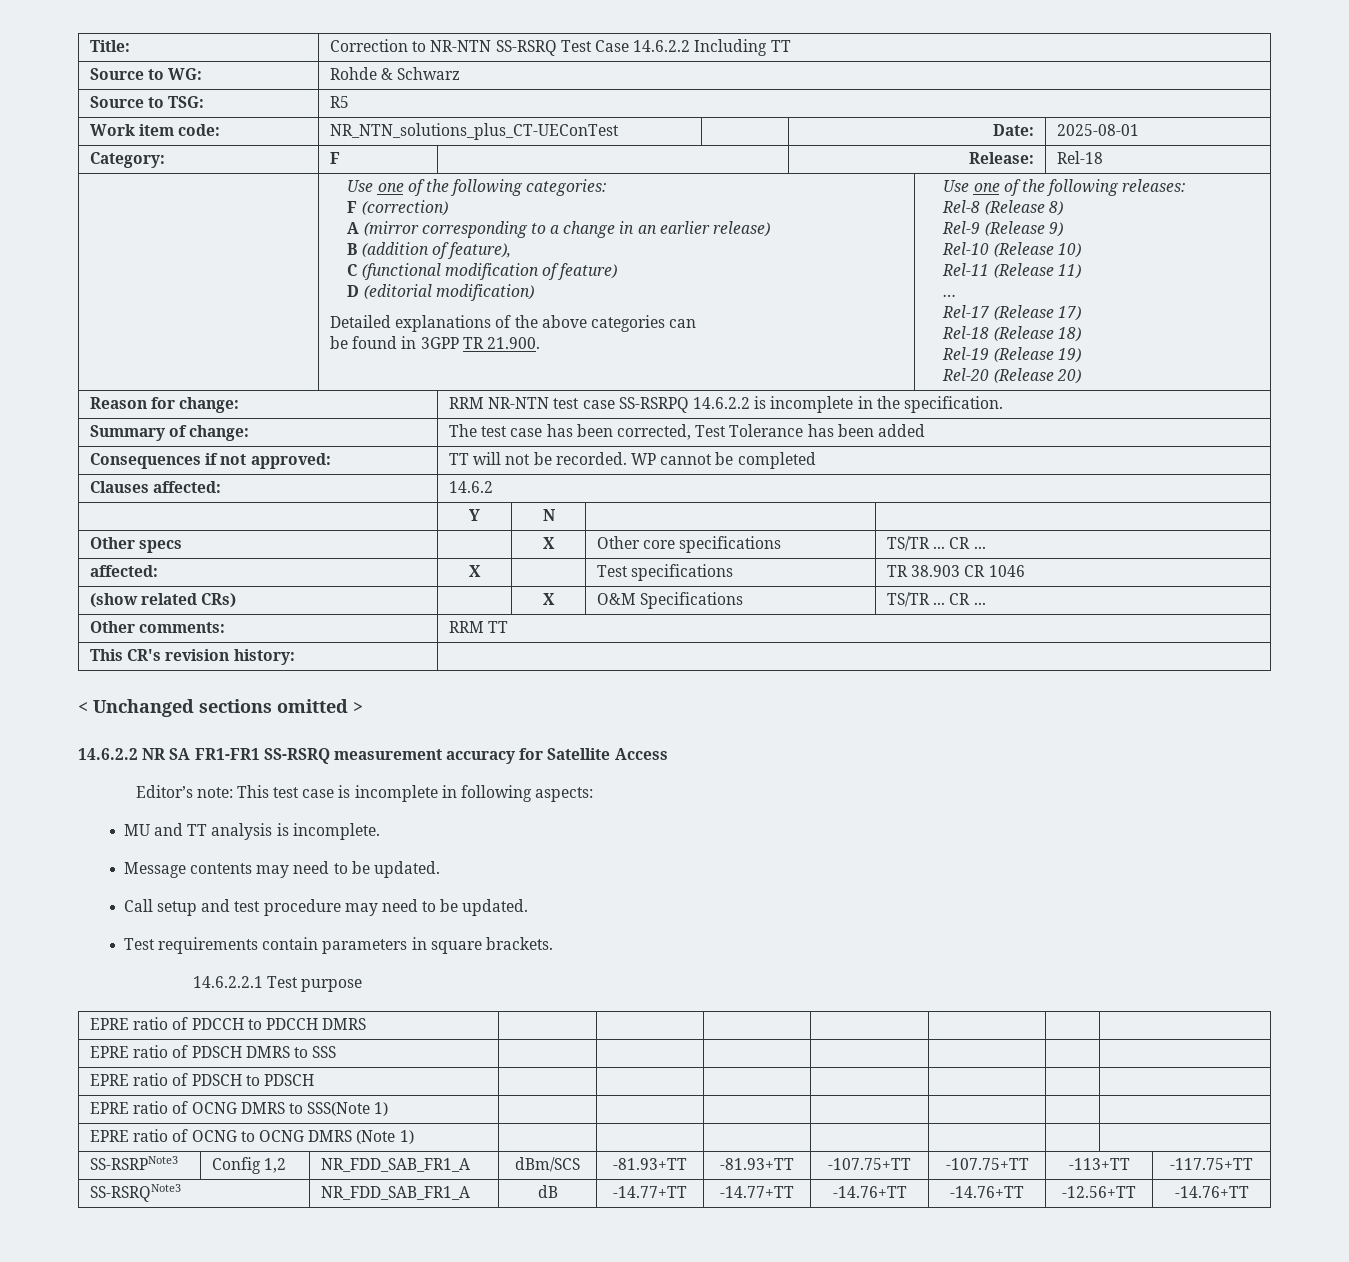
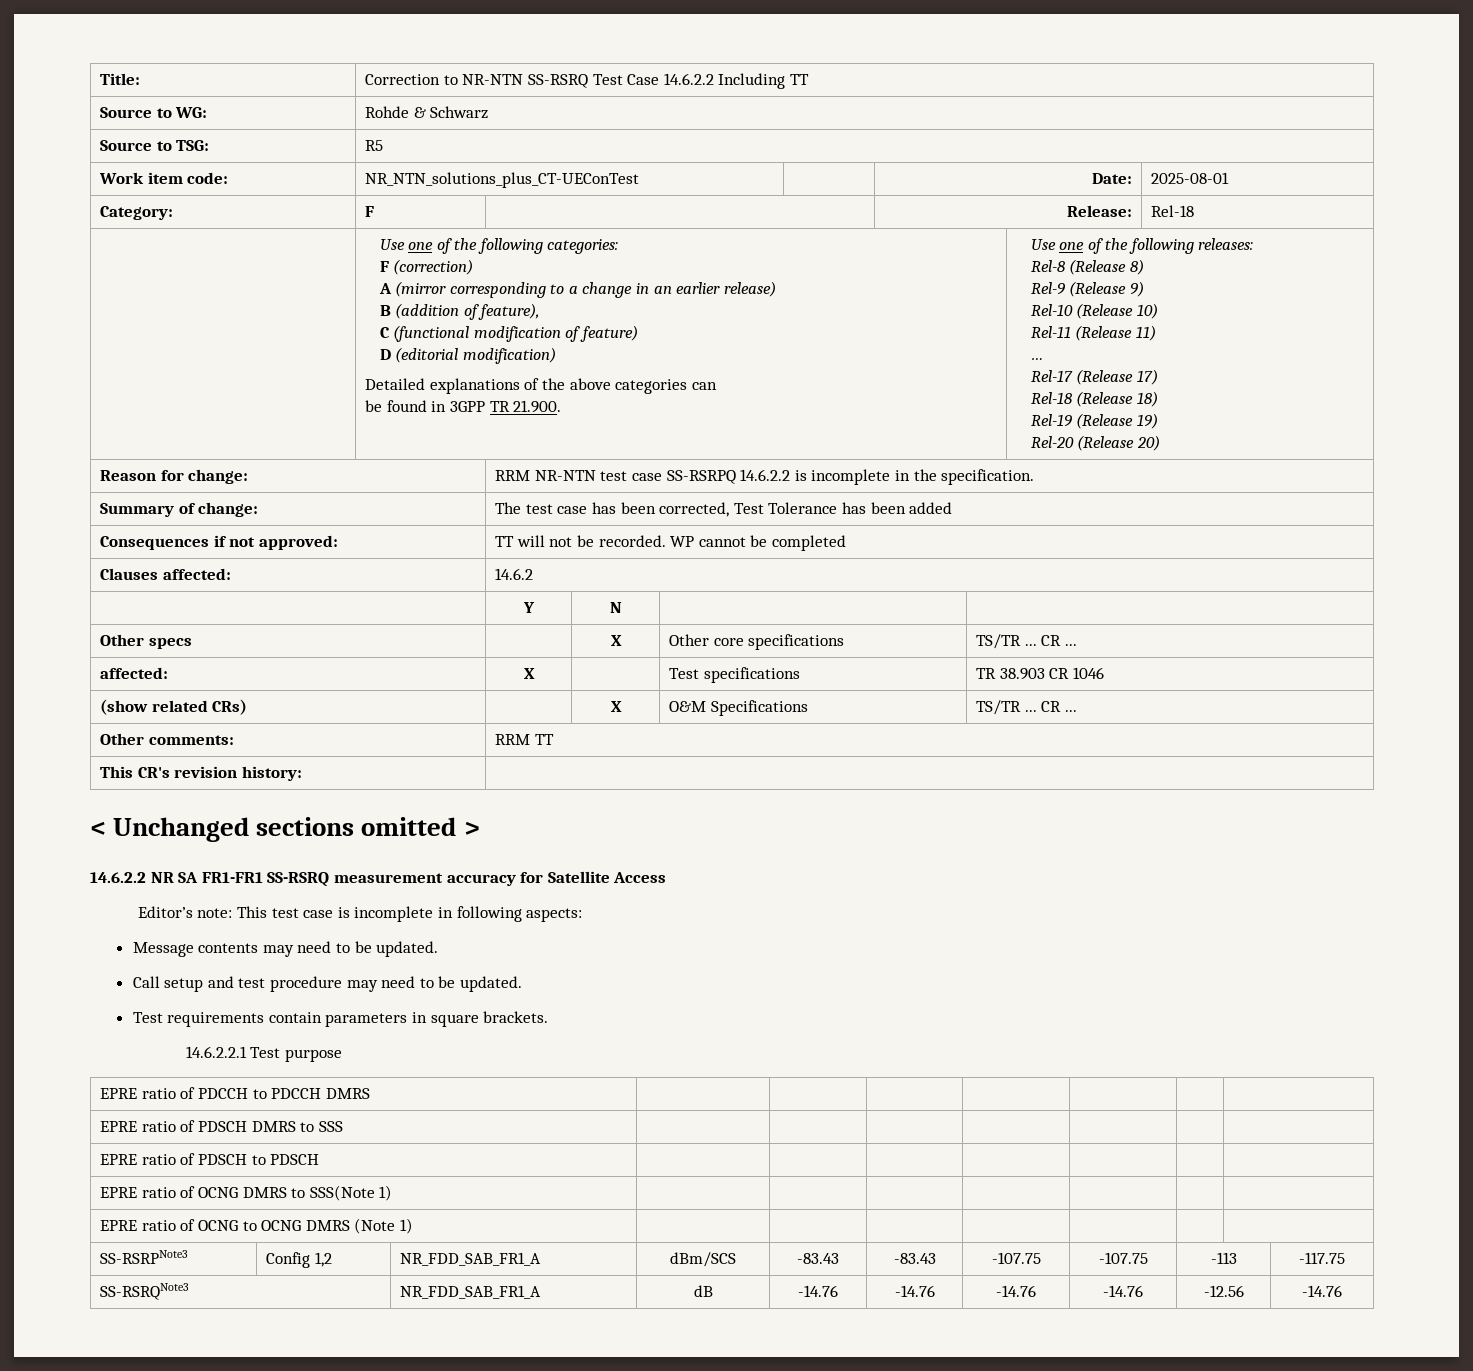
[123,823,380,840] // MU and TT analysis is incomplete. -> (583, 915) none
[613,1158,687,1170] [720,1158,794,1170] [828,1158,911,1170] [945,1158,1029,1170] [1068,1158,1130,1170] [1170,1158,1253,1170] [90,1184,182,1202] [321,1186,471,1200] [537,1185,558,1198] [613,1186,687,1198] [720,1186,794,1198] [832,1186,907,1198] [950,1186,1024,1198] [1062,1186,1136,1198] [1174,1186,1249,1198] -81.93+TT | -81.93+TT | -107.75+TT | -107.75+TT | -113+TT | -117.75+TT // SS-RSRQNote3 | NR_FDD_SAB_FR1_A | dB | -14.77+TT | -14.77+TT | -14.76+TT | -14.76+TT | -12.56+TT | -14.76+TT -> [797,1253,839,1264] [893,1253,936,1264] [991,1252,1041,1264] [1098,1252,1148,1264] [1210,1252,1237,1264] [1299,1252,1345,1264] [100,1283,190,1300] [400,1285,542,1299] [693,1285,713,1297] [798,1285,838,1297] [894,1285,935,1297] [996,1285,1036,1297] [1103,1285,1143,1297] [1203,1285,1244,1297] [1302,1285,1342,1297] -83.43 | -83.43 | -107.75 | -107.75 | -113 | -117.75 // SS-RSRQNote3 | NR_FDD_SAB_FR1_A | dB | -14.76 | -14.76 | -14.76 | -14.76 | -12.56 | -14.76

